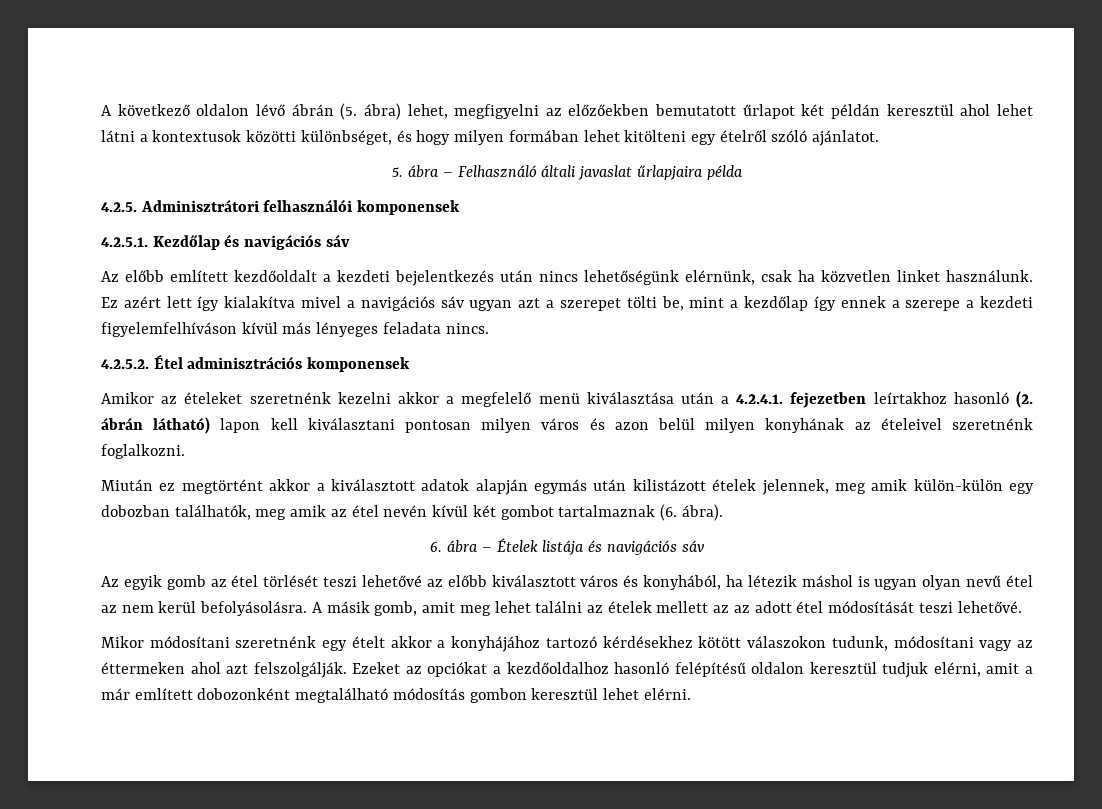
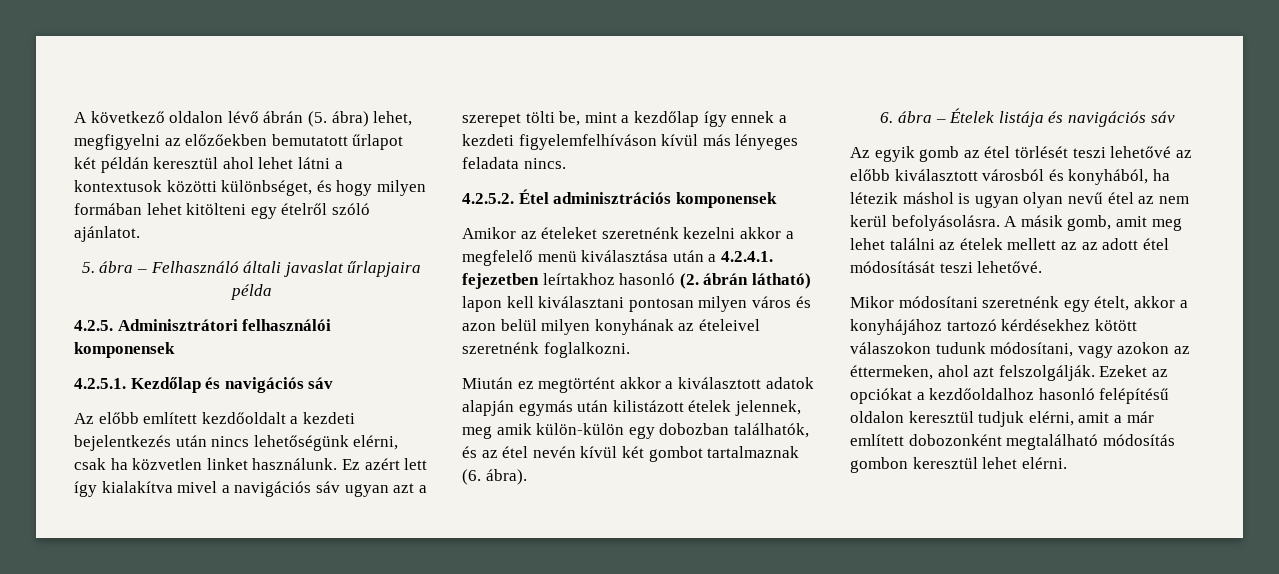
[685,270,755,285] elérnünk, -> [353,435,399,450] elérni,
[905,300,975,311] szerepe a -> (787, 119) none
[255,505,327,520] meg amik -> [462,446,477,458] és
[580,575,619,587] város -> [982,169,1045,181] városból
[351,636,385,648] ételt -> [1094,296,1130,311] ételt,
[831,636,1034,651] [101,662,185,674] tudunk, módosítani vagy az éttermeken -> [935,342,1190,358] [850,365,933,380] tudunk módosítani, vagy azokon az éttermeken,

